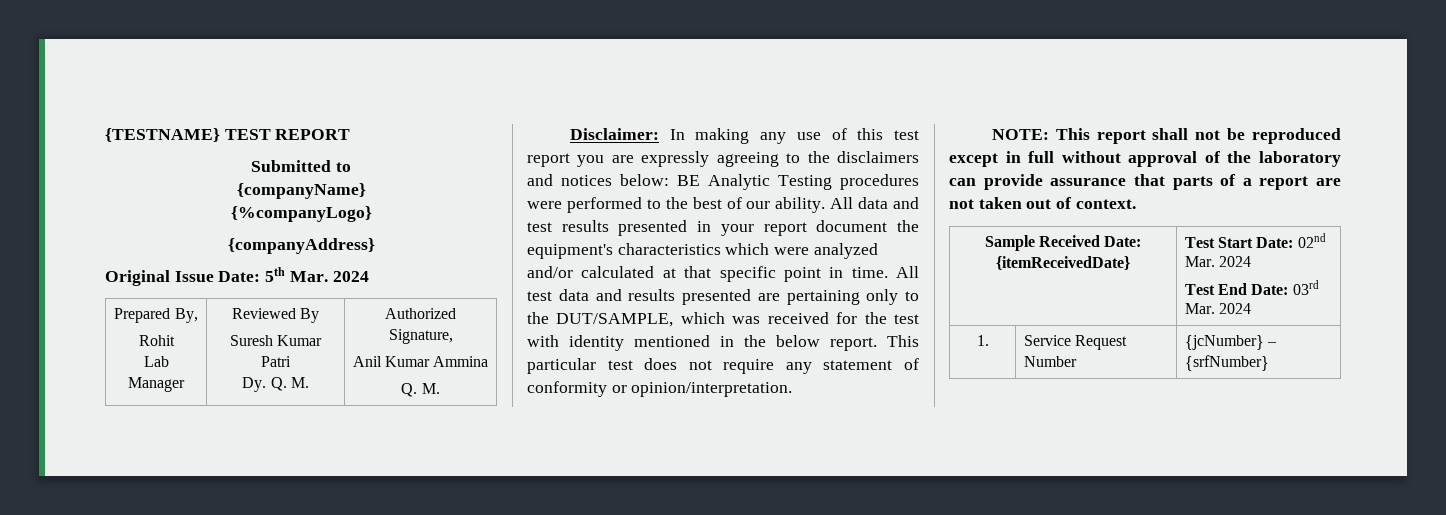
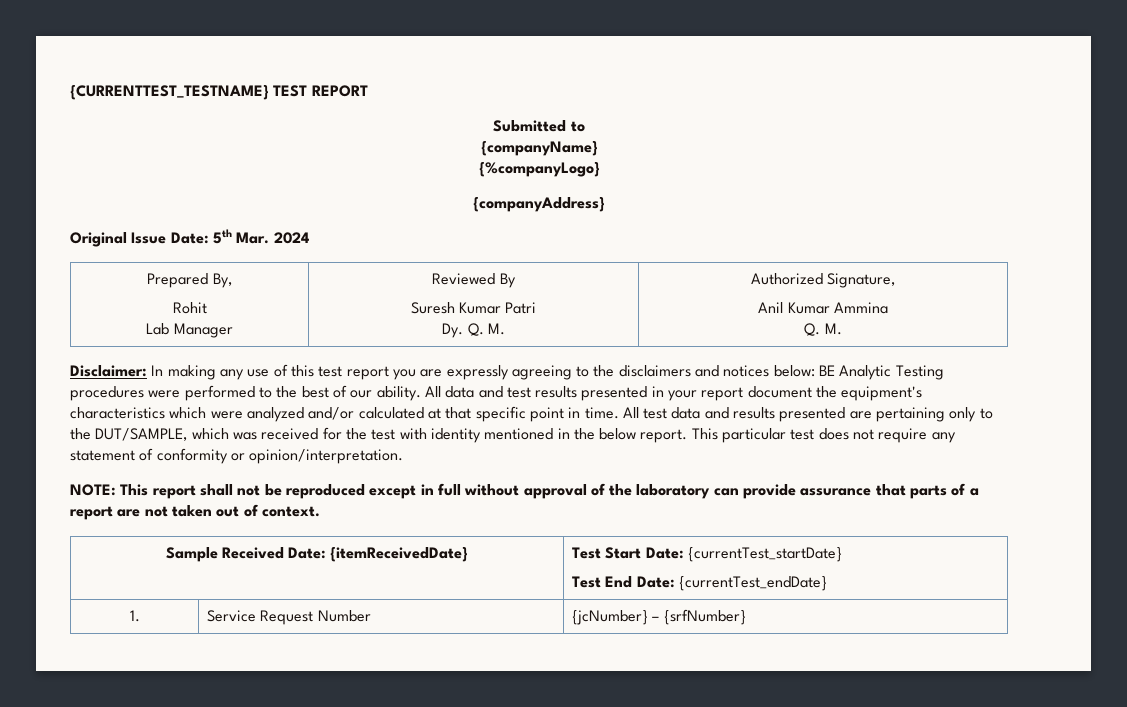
[105,128,220,142] {TESTNAME} -> [70,85,269,100] {CURRENTTEST_TESTNAME}
[1297,233,1326,248] [1184,256,1251,267] 02nd Mar. 2024 -> [688,547,843,562] {currentTest_startDate}
[1292,280,1319,295] [1184,303,1251,314] 03rd Mar. 2024 -> [679,576,828,591] {currentTest_endDate}

